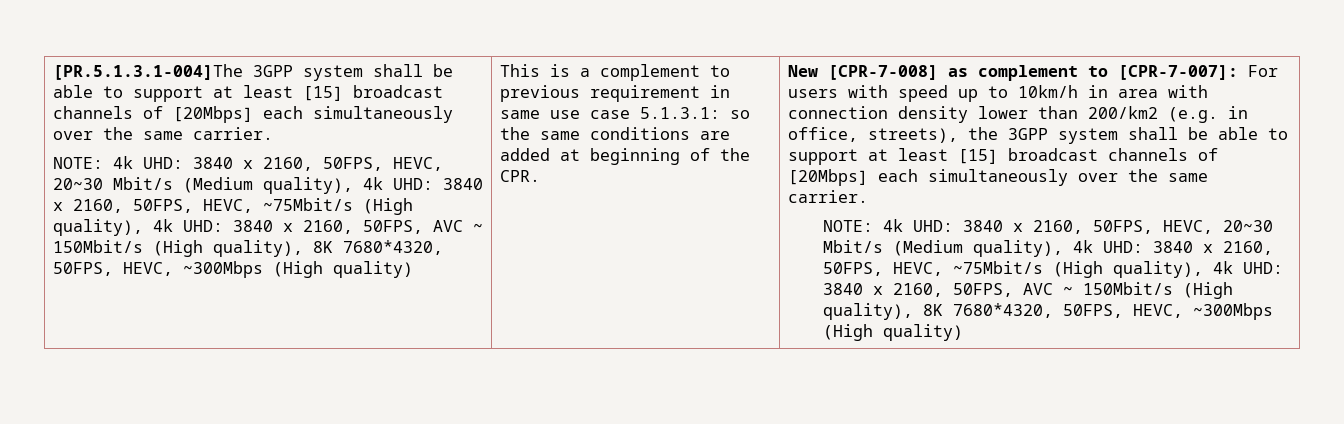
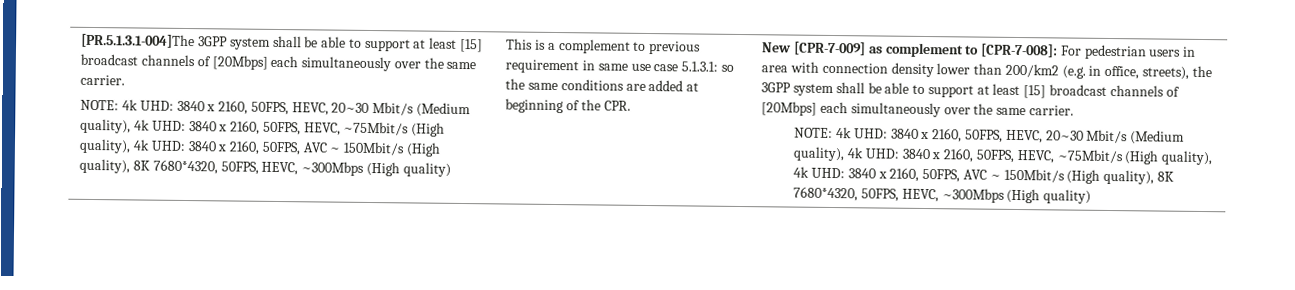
[827,65,938,80] [CPR-7-008] -> [792,41,866,56] [CPR-7-009]
[1117,65,1278,80] [787,85,1078,102] [CPR-7-007]: For users with speed up to 10km/h -> [980,43,1182,60] [CPR-7-008]: For pedestrian users

